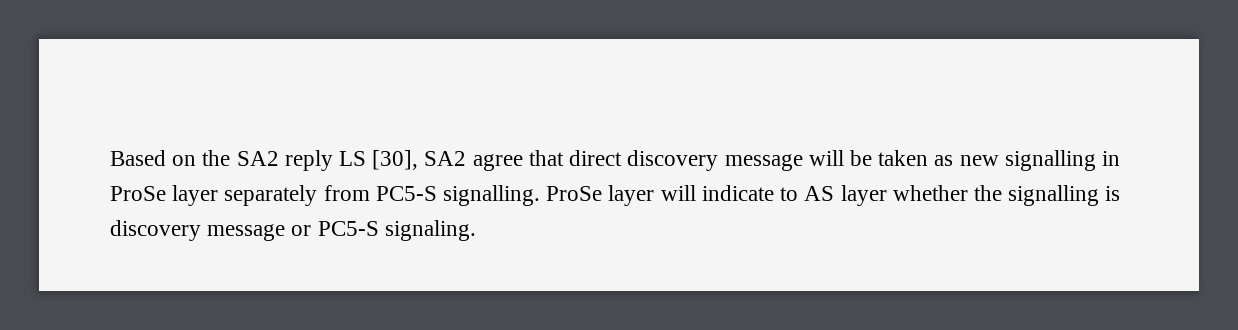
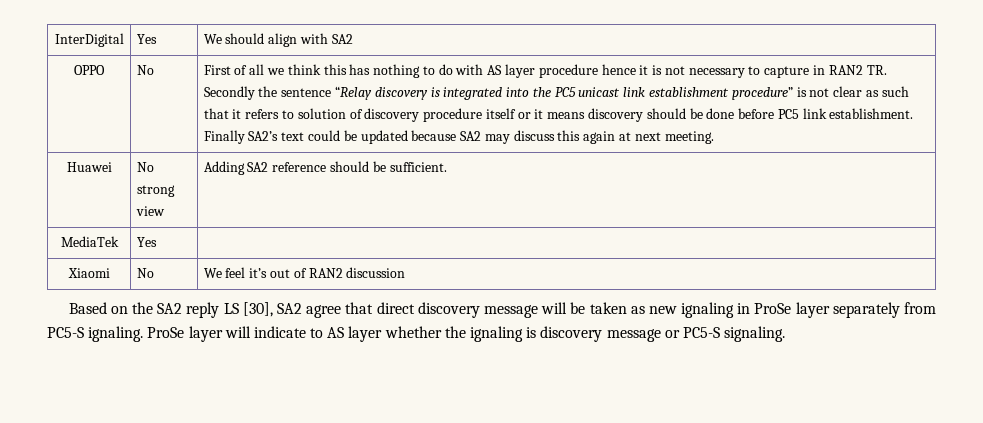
(110, 158) none -> [54,33,124,47] [136,34,157,44] [203,33,353,47] [74,65,105,75] [136,65,154,75] [203,64,887,78] [203,86,909,100] [203,108,914,122] [203,130,714,144] [66,162,112,172] [136,162,154,172] [136,185,175,197] [135,206,165,216] [203,161,447,175] [60,236,119,247] [136,237,157,247] [67,268,110,278] [136,268,154,278] [203,267,406,278] InterDigital | Yes | We should align with SA2 // OPPO | No | First of all we think this has nothing to do with AS layer procedure hence it is not necessary to capture in RAN2 TR. Secondly the sentence “Relay discovery is integrated into the PC5 unicast link establishment procedure” is not clear as such that it refers to solution of discovery procedure itself or it means discovery should be done before PC5 link establishment. Finally SA2’s text could be updated because SA2 may discuss this again at next meeting. // Huawei | No strong view | Adding SA2 reference should be sufficient. // MediaTek | Yes | // Xiaomi | No | We feel it’s out of RAN2 discussion //
[1004,150,1096,171] signalling -> [681,302,735,318] ignaling
[443,185,541,206] signalling. -> [88,326,144,342] ignaling.
[1008,185,1100,206] signalling -> [470,326,524,342] ignaling

